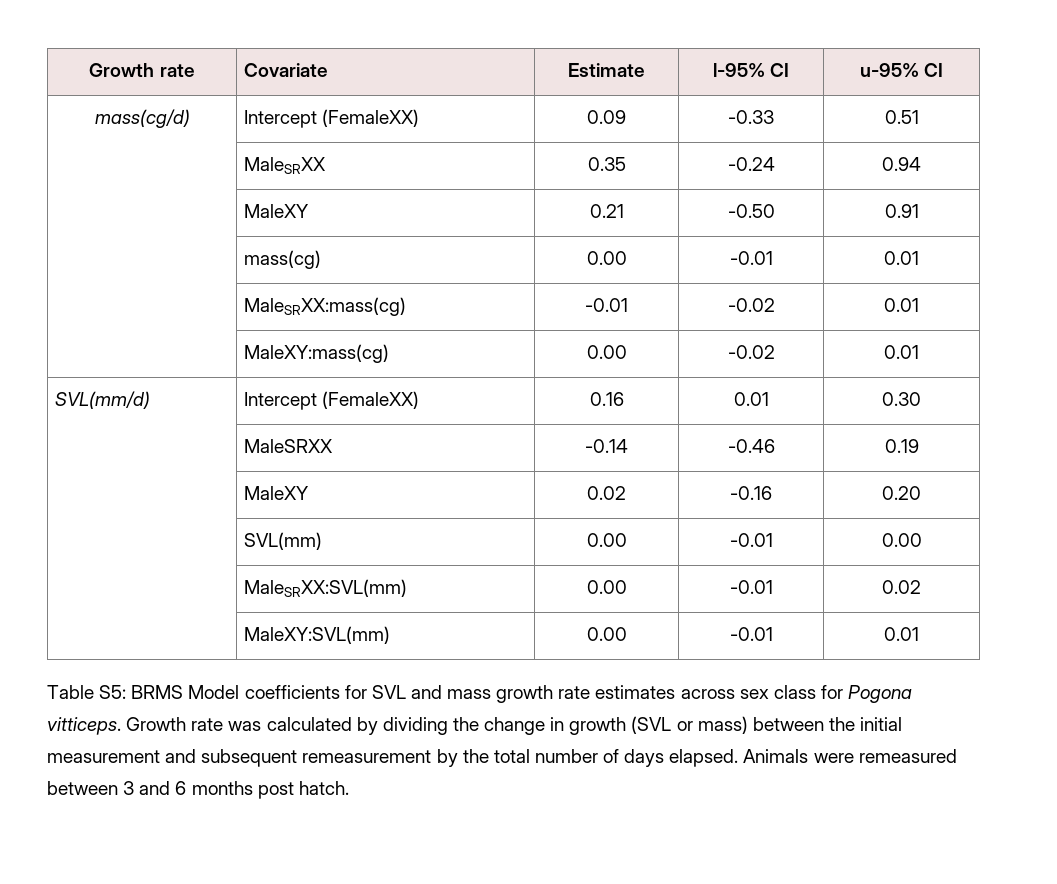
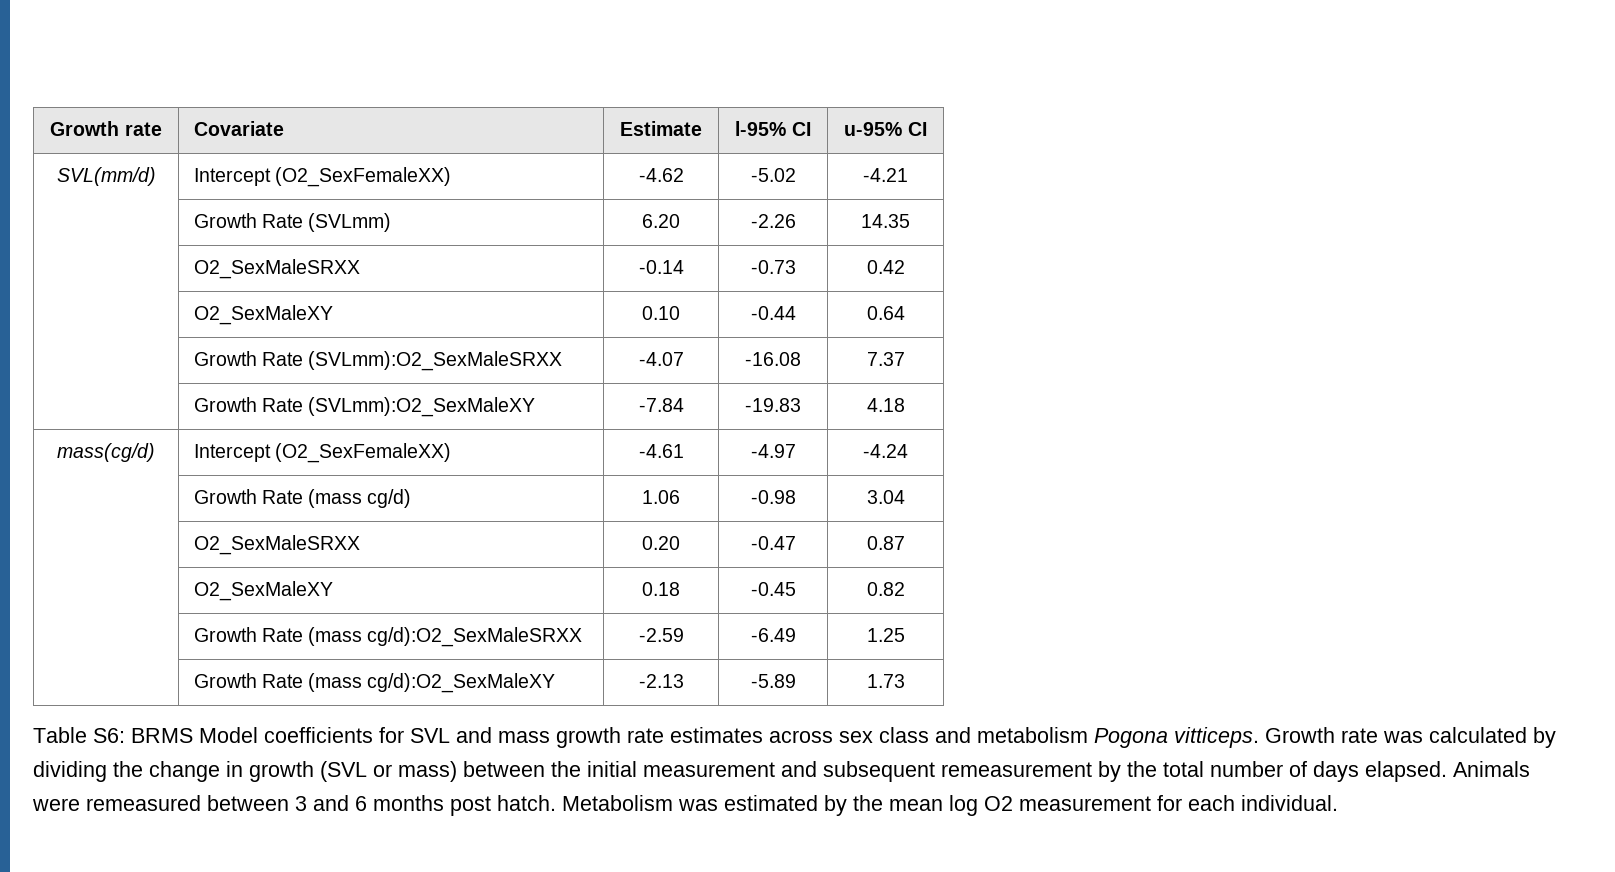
[94,109,190,128] [243,109,419,128] [587,110,626,124] [728,110,774,124] [884,110,919,124] [243,157,326,174] [587,157,626,171] [727,157,775,171] [882,157,921,171] [243,204,309,218] [589,204,624,218] [727,204,775,218] [884,204,919,218] [243,250,321,269] [586,251,627,265] [729,251,773,265] [884,251,919,265] [243,297,406,316] [585,298,628,312] [727,298,775,312] [884,298,919,312] [243,344,389,363] [586,345,627,359] [727,345,775,359] [884,345,919,359] [54,391,150,409] [243,391,419,410] [589,392,624,406] [733,392,769,406] [882,392,921,406] [243,439,333,453] [585,439,628,453] [727,439,775,453] [884,439,919,453] [243,486,309,500] [587,486,626,500] [730,486,772,500] [882,486,921,500] [243,532,322,550] [586,533,627,547] [729,533,773,547] [881,533,922,547] [243,579,407,597] [586,580,627,594] [729,580,773,594] [882,580,921,594] [243,626,390,644] [586,627,627,641] [729,627,773,641] [884,627,919,641] mass(cg/d) | Intercept (FemaleXX) | 0.09 | -0.33 | 0.51 // | MaleSRXX | 0.35 | -0.24 | 0.94 // | MaleXY | 0.21 | -0.50 | 0.91 // | mass(cg) | 0.00 | -0.01 | 0.01 // | MaleSRXX:mass(cg) | -0.01 | -0.02 | 0.01 // | MaleXY:mass(cg) | 0.00 | -0.02 | 0.01 // SVL(mm/d) | Intercept (FemaleXX) | 0.16 | 0.01 | 0.30 // | MaleSRXX | -0.14 | -0.46 | 0.19 // | MaleXY | 0.02 | -0.16 | 0.20 // | SVL(mm) | 0.00 | -0.01 | 0.00 // | MaleSRXX:SVL(mm) | 0.00 | -0.01 | 0.02 // | MaleXY:SVL(mm) | 0.00 | -0.01 | 0.01 -> [56,167,156,186] [193,167,451,187] [638,168,684,182] [750,168,796,182] [863,168,908,182] [193,213,392,232] [642,214,680,228] [750,214,796,228] [861,214,910,228] [193,259,360,279] [638,260,684,274] [750,260,796,274] [866,260,905,274] [193,305,333,325] [642,306,680,320] [750,306,796,320] [866,306,905,320] [193,351,563,371] [638,352,684,366] [745,352,801,366] [866,352,905,366] [193,397,536,417] [638,398,684,412] [745,398,801,412] [866,398,905,412] [57,443,155,462] [193,443,451,463] [638,444,684,458] [750,444,796,458] [863,444,908,458] [193,489,412,508] [642,490,680,504] [750,490,796,504] [866,490,905,504] [193,535,360,555] [642,536,680,550] [750,536,796,550] [866,536,905,550] [193,581,333,601] [642,582,680,596] [750,582,796,596] [866,582,905,596] [193,627,583,647] [638,628,684,642] [750,628,796,642] [866,628,905,642] [193,673,556,693] [638,674,684,688] [750,674,796,688] [866,674,905,688] SVL(mm/d) | Intercept (O2_SexFemaleXX) | -4.62 | -5.02 | -4.21 // | Growth Rate (SVLmm) | 6.20 | -2.26 | 14.35 // | O2_SexMaleSRXX | -0.14 | -0.73 | 0.42 // | O2_SexMaleXY | 0.10 | -0.44 | 0.64 // | Growth Rate (SVLmm):O2_SexMaleSRXX | -4.07 | -16.08 | 7.37 // | Growth Rate (SVLmm):O2_SexMaleXY | -7.84 | -19.83 | 4.18 // mass(cg/d) | Intercept (O2_SexFemaleXX) | -4.61 | -4.97 | -4.24 // | Growth Rate (mass cg/d) | 1.06 | -0.98 | 3.04 // | O2_SexMaleSRXX | 0.20 | -0.47 | 0.87 // | O2_SexMaleXY | 0.18 | -0.45 | 0.82 // | Growth Rate (mass cg/d):O2_SexMaleSRXX | -2.59 | -6.49 | 1.25 // | Growth Rate (mass cg/d):O2_SexMaleXY | -2.13 | -5.89 | 1.73
[99,685,127,699] S5: -> [93,728,125,743] S6:
[820,685,843,699] for -> [935,727,1088,743] and metabolism
(349, 788) none -> [562,795,1338,816] Metabolism was estimated by the mean log O2 measurement for each individual.

